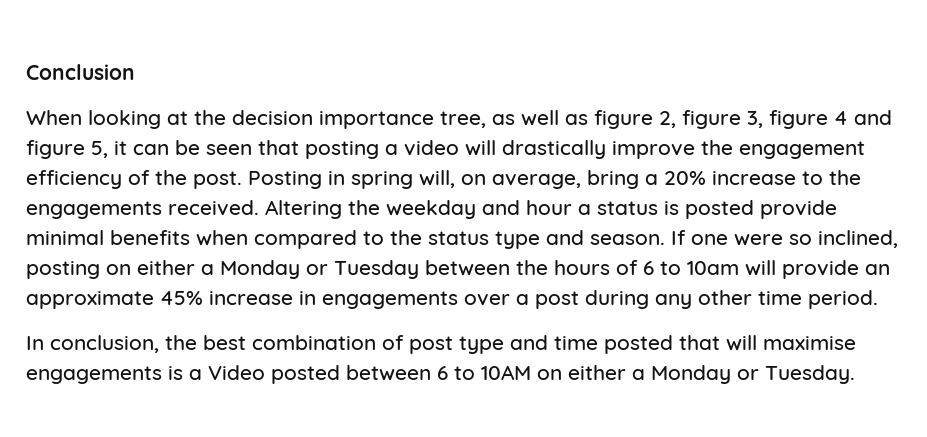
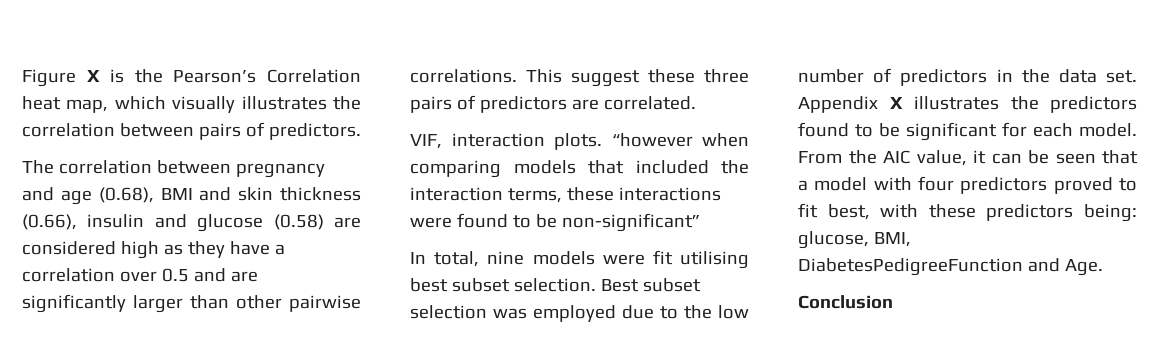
[26,64,135,80] [26,110,892,129] [26,140,108,159] Conclusion // When looking at the decision importance tree, as well as figure 2, figure 3, figure 4 and figure 5, -> [22,69,361,87] [22,96,361,113] [22,122,361,140] [22,160,325,178] [22,187,362,205] [22,214,361,232] [22,241,285,259] [22,268,258,282] [22,294,361,313] [410,69,749,87] [410,95,696,113] [410,133,749,150] [410,160,749,178] [410,187,721,203] [410,213,700,232] [410,250,749,269] [410,278,701,292] [410,305,749,322] [798,68,1137,86] [798,96,1137,113] [798,122,1137,141] [798,150,967,166] Figure X is the Pearson’s Correlation heat map, which visually illustrates the correlation between pairs of predictors. // The correlation between pregnancy and age (0.68), BMI and skin thickness (0.66), insulin and glucose (0.58) are considered high as they have a correlation over 0.5 and are significantly larger than other pairwise correlations. This suggest these three pairs of predictors are correlated. // VIF, interaction plots. “however when comparing models that included the interaction terms, these interactions were found to be non-significant” // In total, nine models were fit utilising best subset selection. Best subset selection was employed due to the low number of predictors in the data set. Appendix X illustrates the predictors found to be significant for each model. From the AIC value,
[305,140,865,159] [26,170,861,189] [26,200,837,219] [26,230,898,249] [26,260,890,279] [26,290,878,309] [26,335,856,354] [26,365,855,384] posting a video will drastically improve the engagement efficiency of the post. Posting in spring will, on average, bring a 20% increase to the engagements received. Altering the weekday and hour a status is posted provide minimal benefits when compared to the status type and season. If one were so inclined, posting on either a Monday or Tuesday between the hours of 6 to 10am will provide an approximate 45% increase in engagements over a post during any other time period. // In conclusion, the best combination of post type and time posted that will maximise engagements is a Video posted between 6 to 10AM on either a Monday or Tuesday. -> [798,176,1137,194] [798,203,1137,222] [798,231,911,249] [798,258,1103,276] [798,295,893,309] a model with four predictors proved to fit best, with these predictors being: glucose, BMI, DiabetesPedigreeFunction and Age. // Conclusion

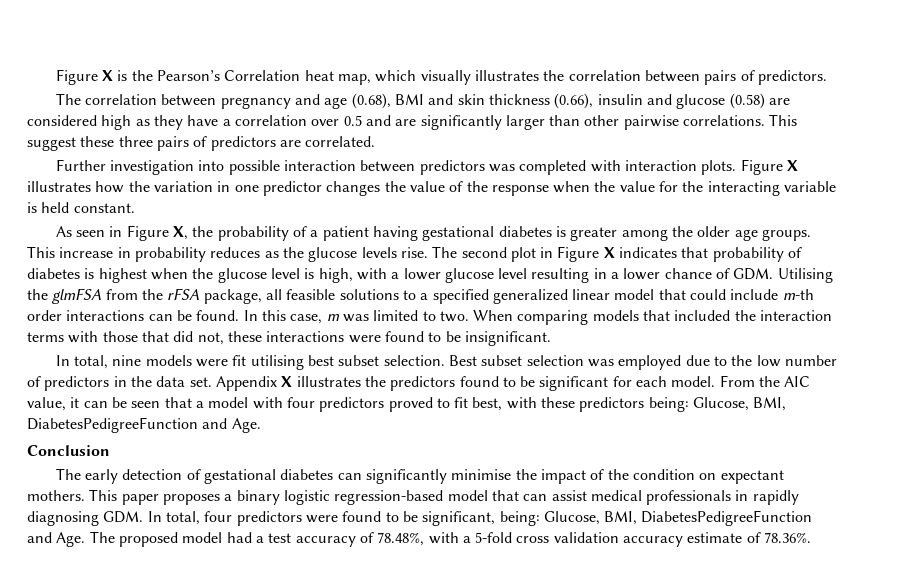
[410,133,749,150] VIF, interaction plots. “however when -> [55,159,798,175] [27,181,837,196] [27,202,135,213] [55,225,811,241] [27,246,803,262] [27,268,833,283] [27,288,814,304] [27,310,514,324] Further investigation into possible interaction between predictors was completed with interaction plots. Figure X illustrates how the variation in one predictor changes the value of the response when the value for the interacting variable is held constant. // As seen in Figure X, the probability of a patient having gestational diabetes is greater among the older age groups. This increase in probability reduces as the glucose levels rise. The second plot in Figure X indicates that probability of diabetes is highest when the glucose level is high, with a lower glucose level resulting in a lower chance of GDM. Utilising the glmFSA from the rFSA package, all feasible solutions to a specified generalized linear model that could include m-th order interactions can be found. In this case, m was limited to two. When
[507,188,562,203] terms, -> [27,331,224,345] terms with those that did not,
[561,213,700,232] non-significant” -> [464,331,551,346] insignificant.
[798,231,869,249] glucose, -> [693,397,750,411] Glucose,
(893, 302) none -> [55,468,784,484] [27,489,799,505] [27,510,813,526] [27,531,812,547] // The early detection of gestational diabetes can significantly minimise the impact of the condition on expectant mothers. This paper proposes a binary logistic regression-based model that can assist medical professionals in rapidly diagnosing GDM. In total, four predictors were found to be significant, being: Glucose, BMI, DiabetesPedigreeFunction and Age. The proposed model had a test accuracy of 78.48%, with a 5-fold cross validation accuracy estimate of 78.36%.

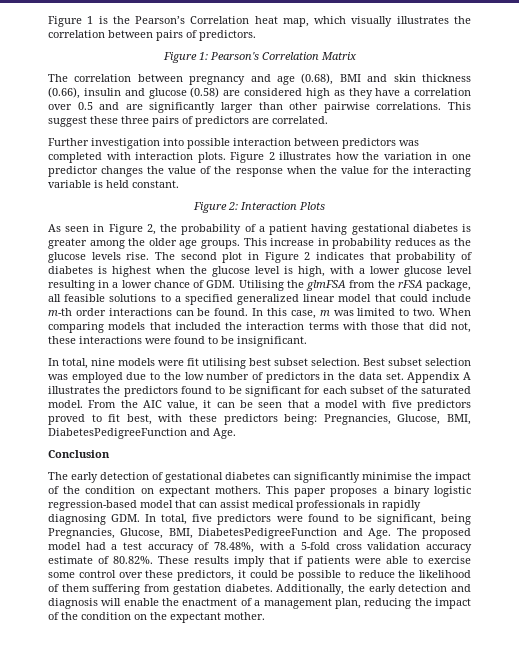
[55,69,114,85] Figure X -> [48,16,94,27] Figure 1
(827, 77) none -> [162,52,357,63] // Figure 1: Pearson's Correlation Matrix
[786,160,798,171] X -> [268,152,275,160] 2
(135, 208) none -> [193,202,325,213] // Figure 2: Interaction Plots
[173,226,189,240] X, -> [146,224,156,235] 2,
[603,247,615,258] X -> [304,252,311,260] 2
[281,376,293,387] X -> [463,372,472,380] A
(668, 381) none -> [350,386,471,394] subset of the saturated
[286,397,315,408] four -> [391,400,412,408] five
(689, 404) none -> [323,414,391,425] Pregnancies,
[204,511,233,522] four -> [192,514,213,522] five
[499,511,540,526] being: -> [440,514,471,525] [48,528,115,539] being Pregnancies,
[764,532,812,543] 78.36%. -> [112,556,472,567] [48,570,471,581] [48,584,471,595] [48,598,472,609] [48,612,265,623] 80.82%. These results imply that if patients were able to exercise some control over these predictors, it could be possible to reduce the likelihood of them suffering from gestation diabetes. Additionally, the early detection and diagnosis will enable the enactment of a management plan, reducing the impact of the condition on the expectant mother.

